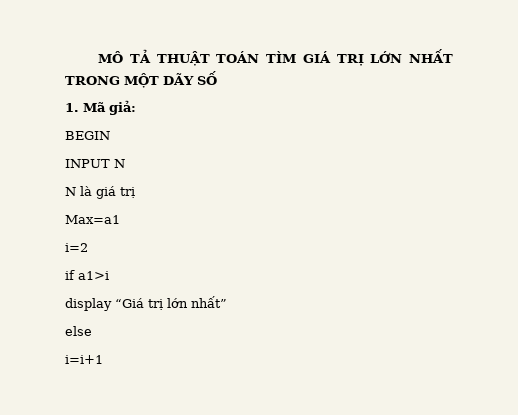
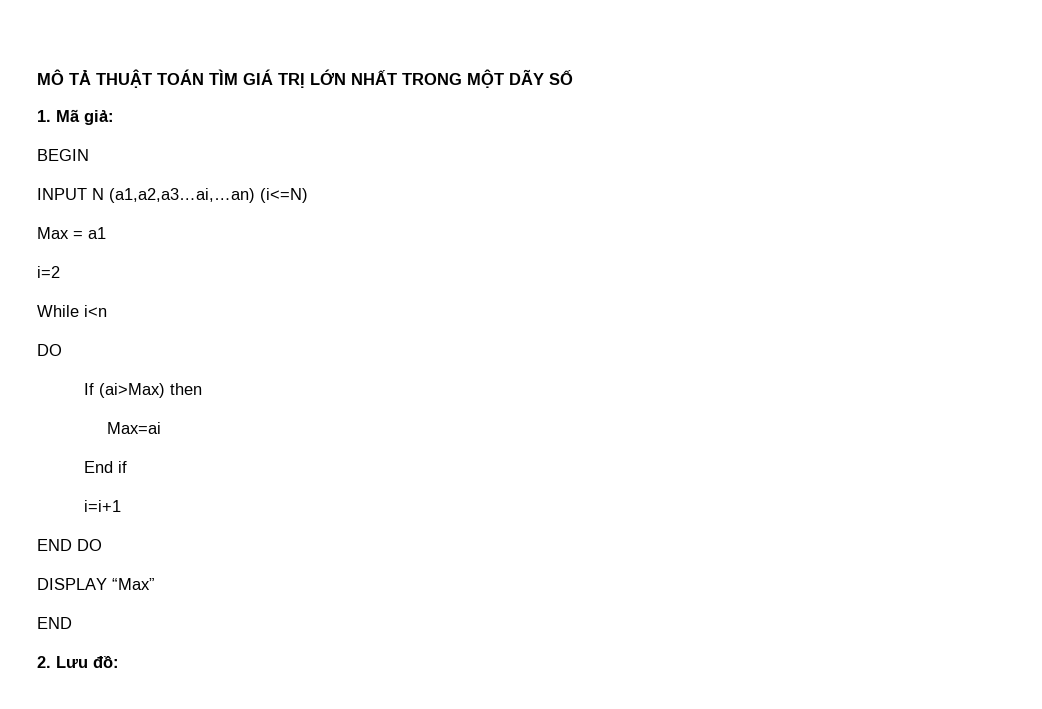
[65,186,135,199] [65,215,120,224] [65,243,88,252] [65,270,109,280] [65,296,227,311] [65,326,92,336] [65,355,103,364] // N là giá trị // Max=a1 // i=2 // if a1>i // display “Giá trị lớn nhất” // else // i=i+1 -> [109,188,308,203] [37,227,106,239] [37,266,60,278] [37,305,107,317] [37,344,62,356] [83,383,202,398] [107,422,162,434] [83,461,127,473] [83,500,121,512] [37,539,102,551] [37,578,155,590] [37,617,72,629] [37,656,119,668] (a1,a2,a3…ai,…an) (i<=N) // Max = a1 // i=2 // While i<n // DO // If (ai>Max) then // Max=ai // End if // i=i+1 // END DO // DISPLAY “Max” // END // 2. Lưu đồ:

